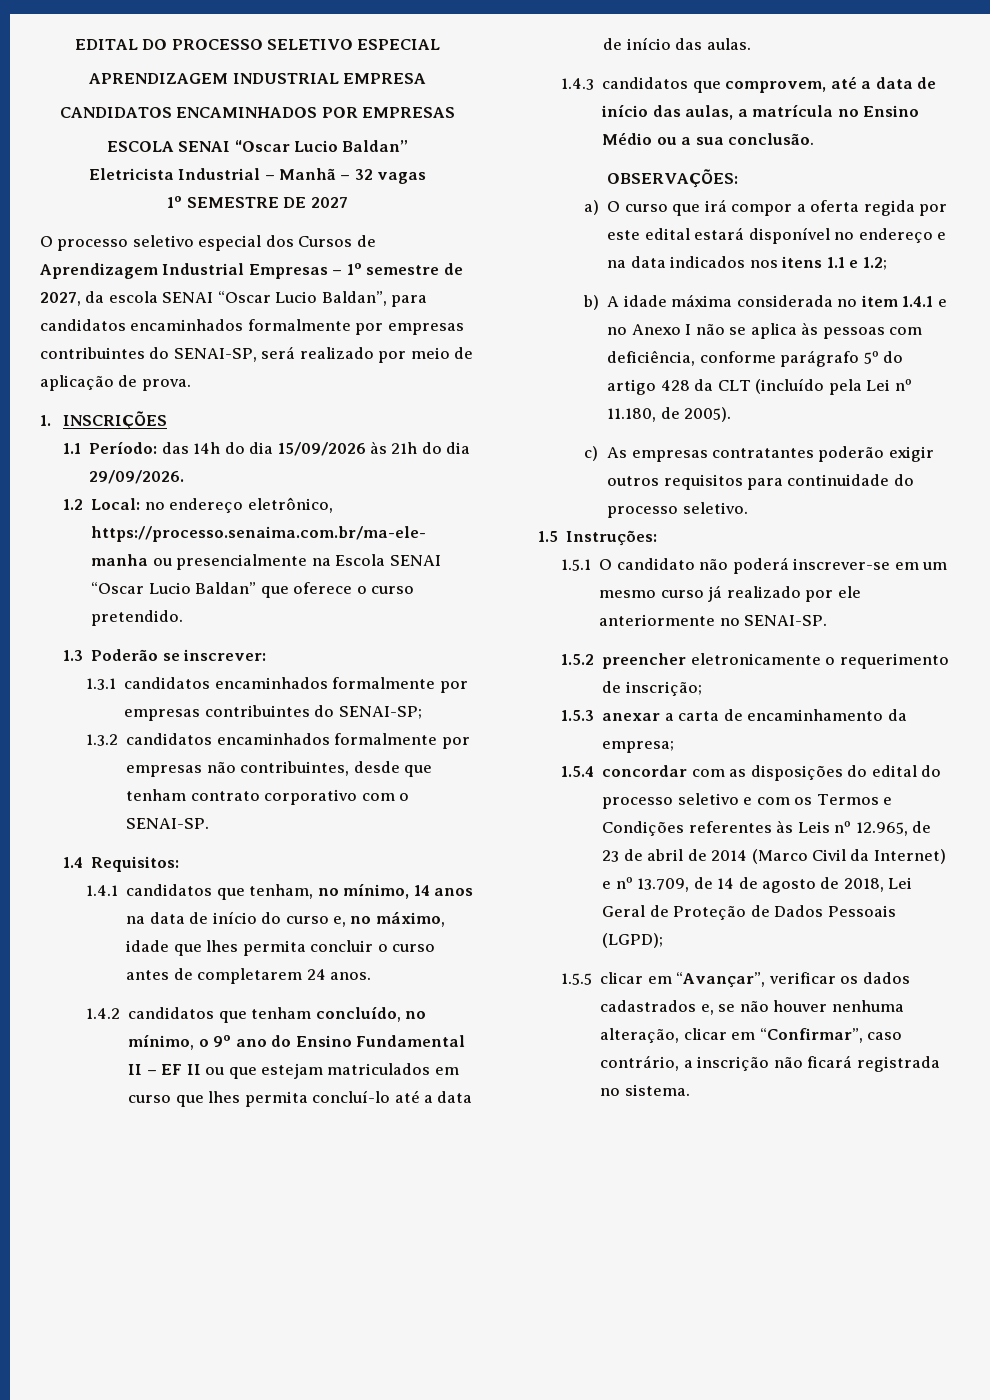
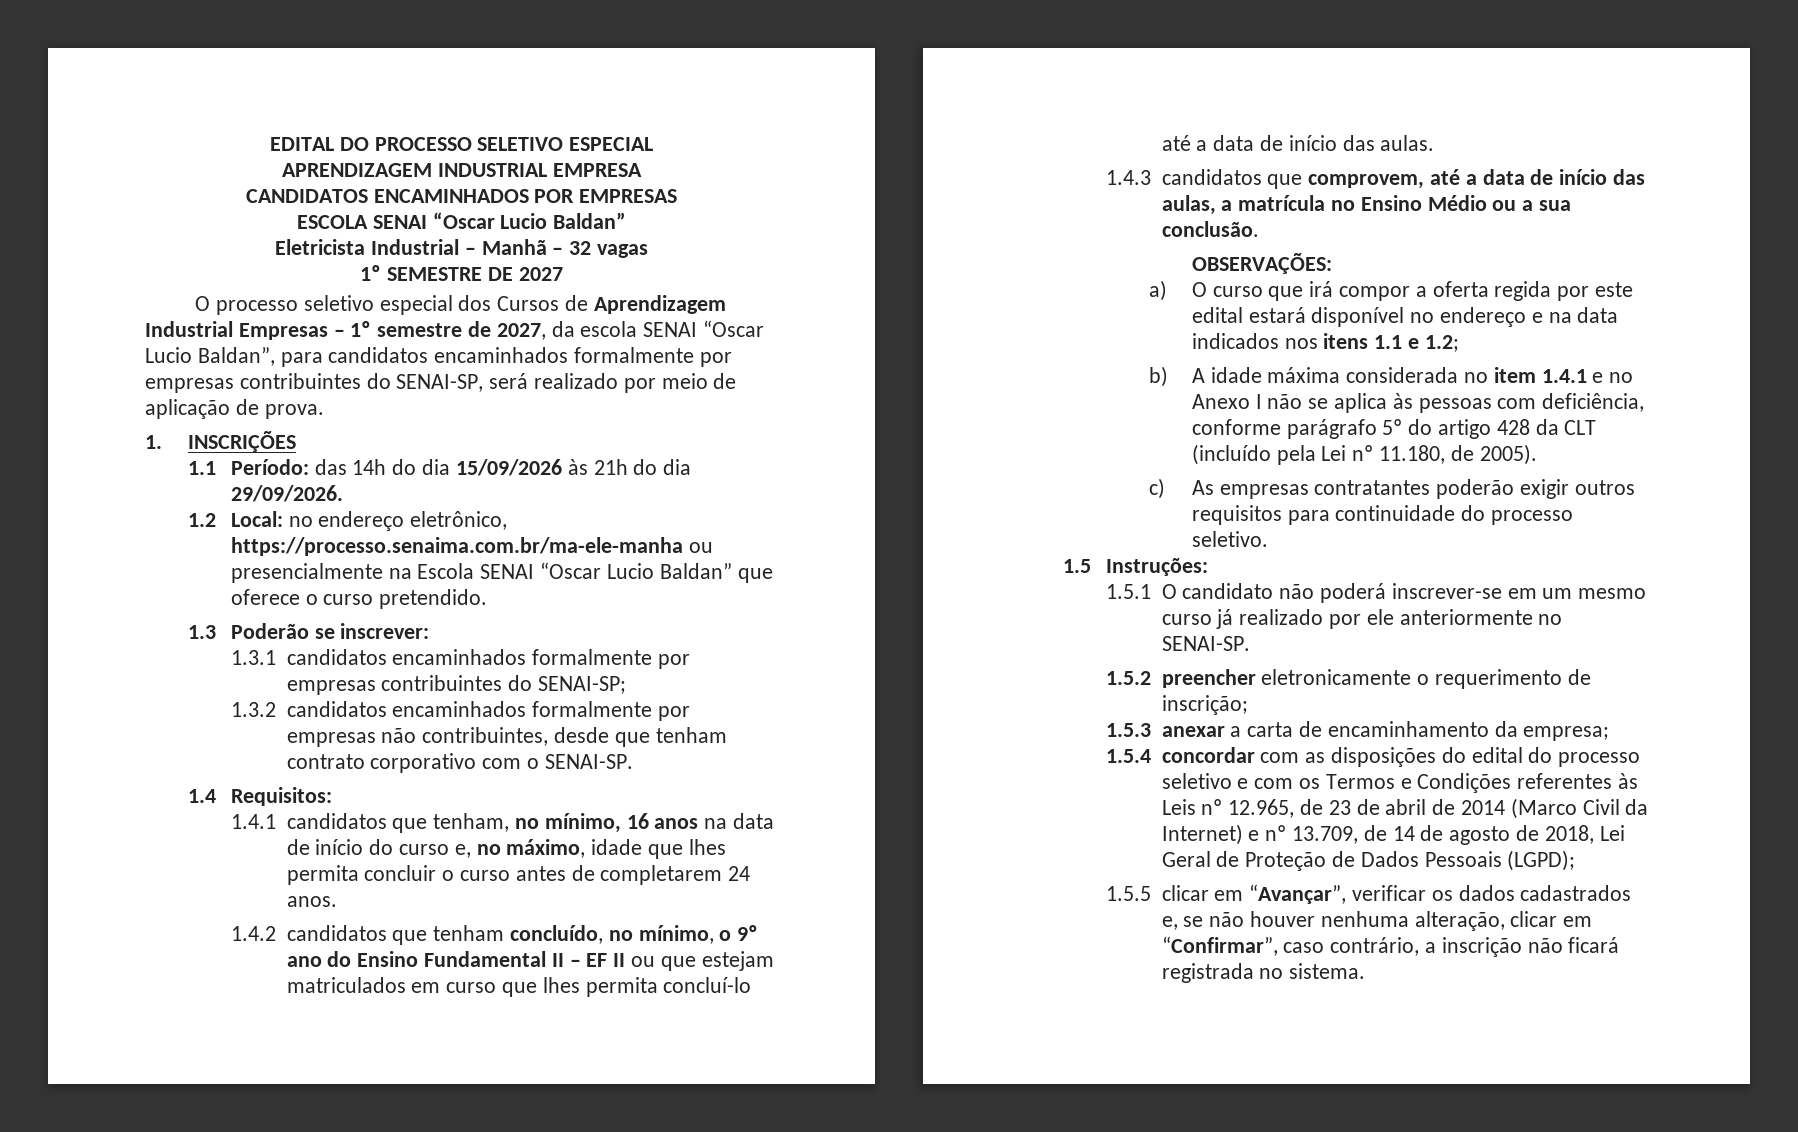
[413,885,430,896] 14 -> [626,813,649,829] 16

